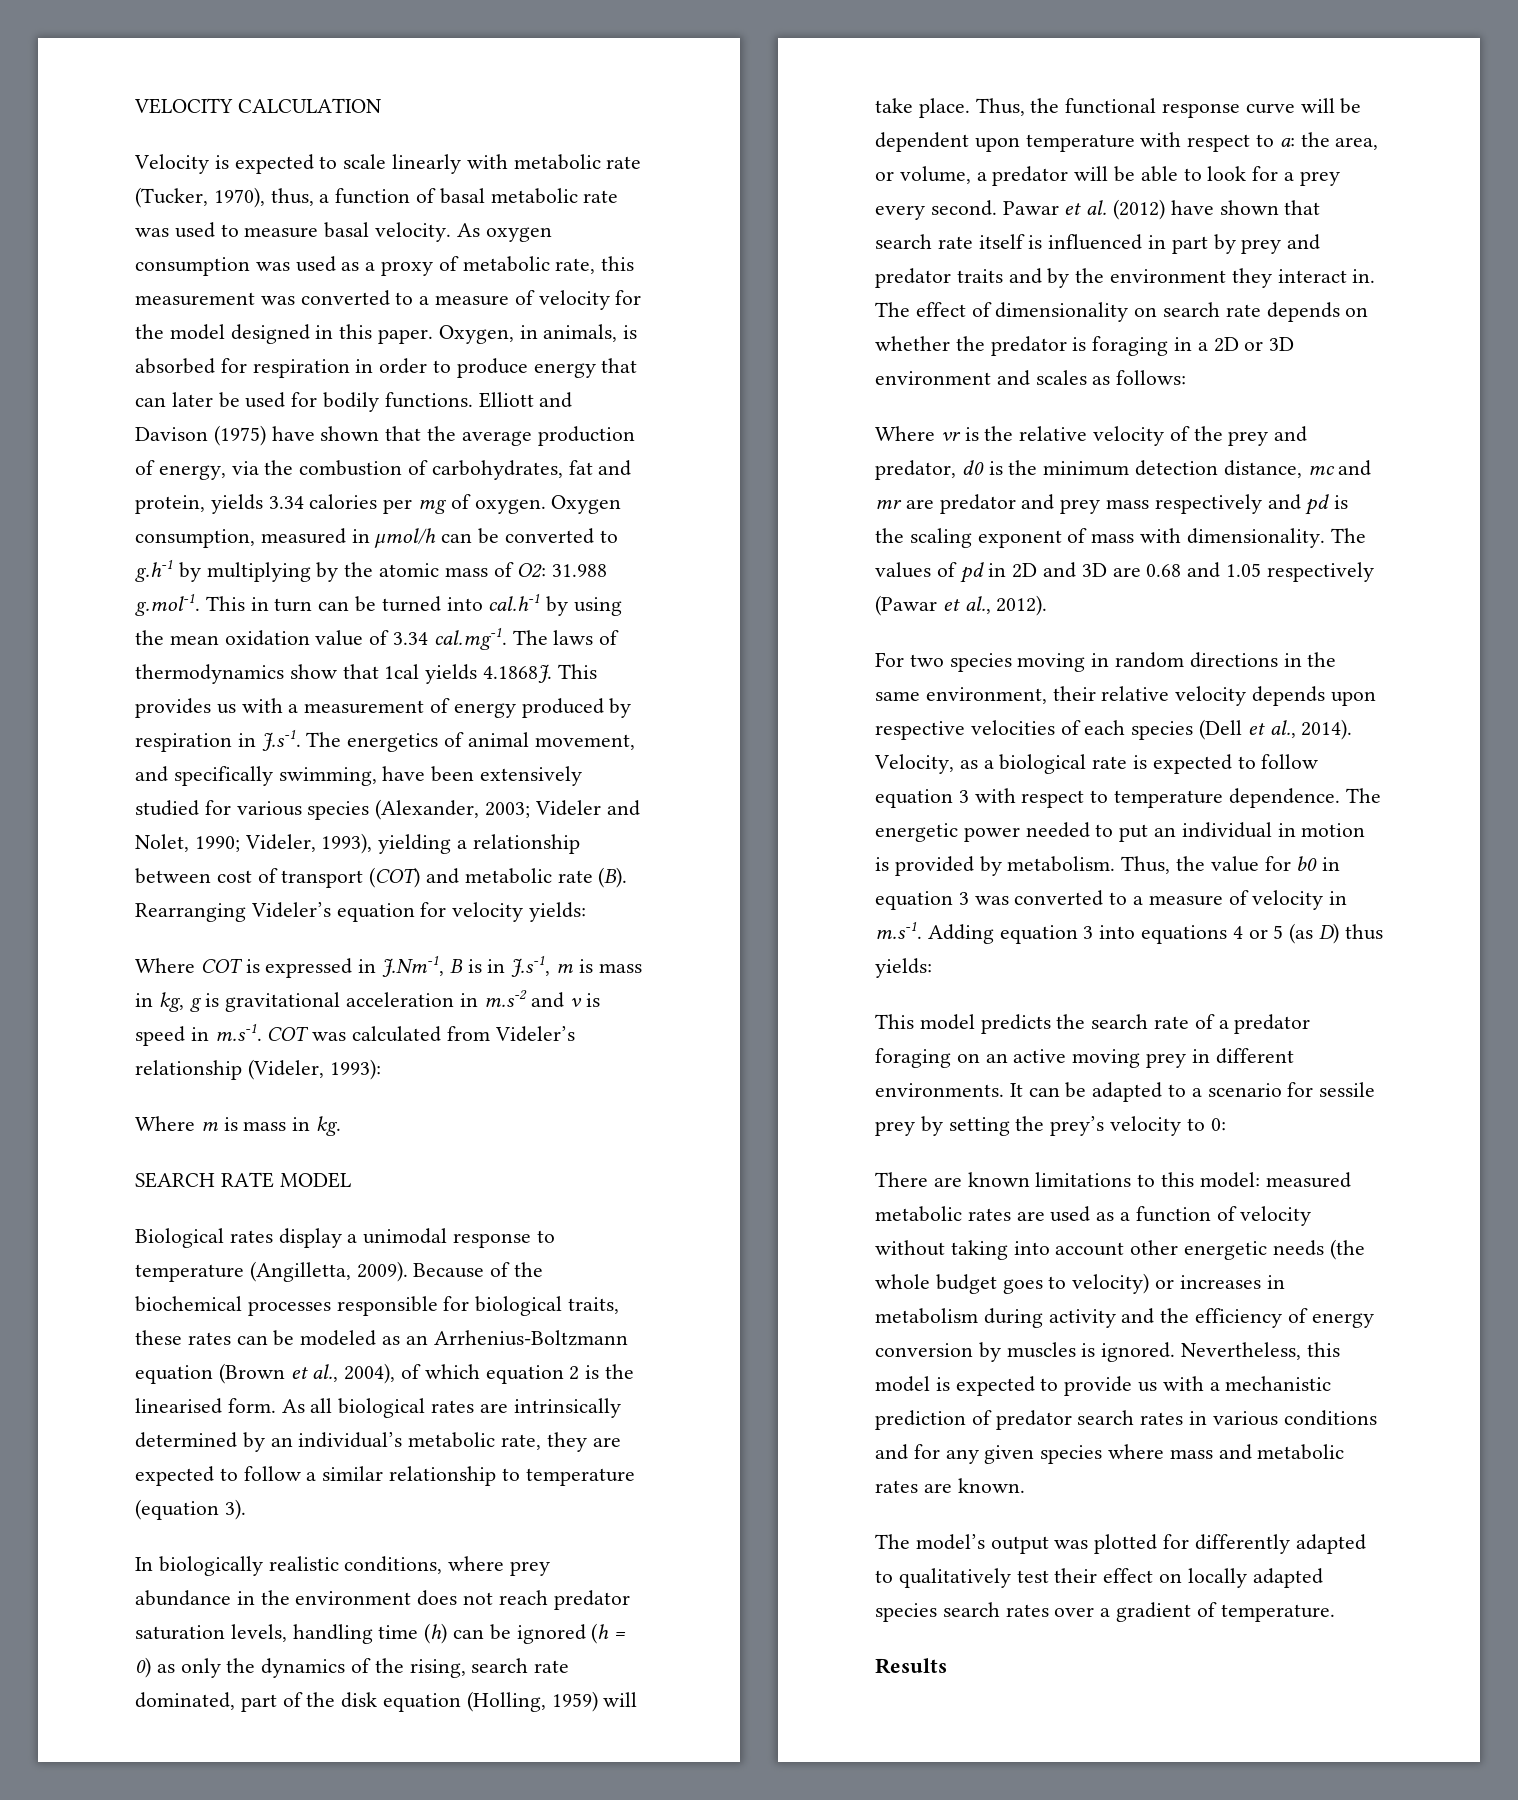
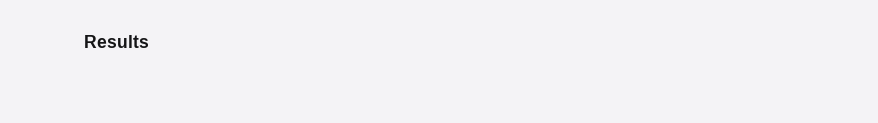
[134,98,381,114] [134,154,642,174] [135,187,619,208] [135,222,552,242] [135,256,635,276] [135,290,642,310] [135,324,638,344] [135,358,638,378] [135,392,573,412] [135,425,635,446] [135,460,632,480] [135,494,622,514] [135,528,618,548] [135,559,608,582] [135,593,623,616] [135,627,620,650] [135,664,597,684] [135,698,632,718] [135,729,635,752] [135,766,583,786] [135,799,640,820] [135,833,580,854] [135,867,628,888] [135,902,587,922] [135,955,642,978] [135,990,601,1012] [135,1023,575,1046] [135,1059,381,1080] [135,1116,342,1136] [135,1172,351,1188] [135,1228,555,1248] [135,1261,544,1282] [135,1296,620,1316] [135,1330,628,1346] [135,1363,635,1384] [135,1398,621,1418] [135,1432,621,1452] [135,1466,635,1486] [135,1499,246,1520] [135,1556,551,1576] [135,1590,630,1610] [135,1623,627,1644] [135,1657,570,1678] [135,1691,638,1712] [875,98,1362,118] [875,132,1379,152] [875,166,1340,186] [875,199,1321,220] [875,234,1321,254] [875,268,1376,288] [875,302,1369,322] [875,336,1295,356] [875,370,1187,386] [875,426,1308,446] [875,460,1372,480] [875,494,1349,515] [875,528,1366,548] [875,562,1374,583] [875,595,1048,616] [875,652,1337,672] [875,686,1376,706] [875,719,1353,740] [874,754,1319,774] [875,788,1381,808] [875,822,1366,842] [875,856,1341,876] [875,890,1348,910] [875,921,1383,944] [875,958,932,978] [875,1014,1311,1034] [875,1048,1294,1068] [875,1082,1376,1102] [875,1116,1226,1136] [875,1172,1351,1188] [875,1206,1312,1226] [875,1239,1365,1260] [875,1273,1285,1294] [875,1308,1374,1328] [875,1342,1340,1362] [875,1376,1332,1396] [875,1410,1377,1430] [875,1444,1345,1464] [875,1478,1025,1493] [875,1534,1366,1554] [875,1568,1323,1588] [875,1602,1335,1622] VELOCITY CALCULATION // Velocity is expected to scale linearly with metabolic rate (Tucker, 1970), thus, a function of basal metabolic rate was used to measure basal velocity. As oxygen consumption was used as a proxy of metabolic rate, this measurement was converted to a measure of velocity for the model designed in this paper. Oxygen, in animals, is absorbed for respiration in order to produce energy that can later be used for bodily functions. Elliott and Davison (1975) have shown that the average production of energy, via the combustion of carbohydrates, fat and protein, yields 3.34 calories per mg of oxygen. Oxygen consumption, measured in μmol/h can be converted to g.h-1 by multiplying by the atomic mass of O2: 31.988 g.mol-1. This in turn can be turned into cal.h-1 by using the mean oxidation value of 3.34 cal.mg-1. The laws of thermodynamics show that 1cal yields 4.1868J. This provides us with a measurement of energy produced by respiration in J.s-1. The energetics of animal movement, and specifically swimming, have been extensively studied for various species (Alexander, 2003; Videler and Nolet, 1990; Videler, 1993), yielding a relationship between cost of transport (COT) and metabolic rate (B). Rearranging Videler’s equation for velocity yields: // Where COT is expressed in J.Nm-1, B is in J.s-1, m is mass in kg, g is gravitational acceleration in m.s-2 and v is speed in m.s-1. COT was calculated from Videler’s relationship (Videler, 1993): // Where m is mass in kg. // SEARCH RATE MODEL // Biological rates display a unimodal response to temperature (Angilletta, 2009). Because of the biochemical processes responsible for biological traits, these rates can be modeled as an Arrhenius-Boltzmann equation (Brown et al., 2004), of which equation 2 is the linearised form. As all biological rates are intrinsically determined by an individual’s metabolic rate, they are expected to follow a similar relationship to temperature (equation 3). // In biologically realistic conditions, where prey abundance in the environment does not reach predator saturation levels, handling time (h) can be ignored (h = 0) as only the dynamics of the rising, search rate dominated, part of the disk equation (Holling, 1959) will take place. Thus, the functional response curve will be dependent upon temperature with respect to a: the area, or volume, a predator will be able to look for a prey every second. Pawar et al. (2012) have shown that search rate itself is influenced in part by prey and predator traits and by the environment they interact in. The effect of dimensionality on search rate depends on whether the predator is foraging in a 2D or 3D environment and scales as follows: // Where vr is the relative velocity of the prey and predator, d0 is the minimum detection distance, mc and mr are predator and prey mass respectively and pd is the scaling exponent of mass with dimensionality. The values of pd in 2D and 3D are 0.68 and 1.05 respectively (Pawar et al., 2012). // For two species moving in random directions in the same environment, their relative velocity depends upon respective velocities of each species (Dell et al., 2014). Velocity, as a biological rate is expected to follow equation 3 with respect to temperature dependence. The energetic power needed to put an individual in motion is provided by metabolism. Thus, the value for b0 in equation 3 was converted to a measure of velocity in m.s-1. Adding equation 3 into equations 4 or 5 (as D) thus yields: // This model predicts the search rate of a predator foraging on an active moving prey in different environments. It can be adapted to a scenario for sessile prey by setting the prey’s velocity to 0: // There are known limitations to this model: measured metabolic rates are used as a function of velocity without taking into account other energetic needs (the whole budget goes to velocity) or increases in metabolism during activity and the efficiency of energy conversion by muscles is ignored. Nevertheless, this model is expected to provide us with a mechanistic prediction of predator search rates in various conditions and for any given species where mass and metabolic rates are known. // The model’s output was plotted for differently adapted to qualitatively test their effect on locally adapted species search rates over a gradient of temperature. // -> (84, 41) none

